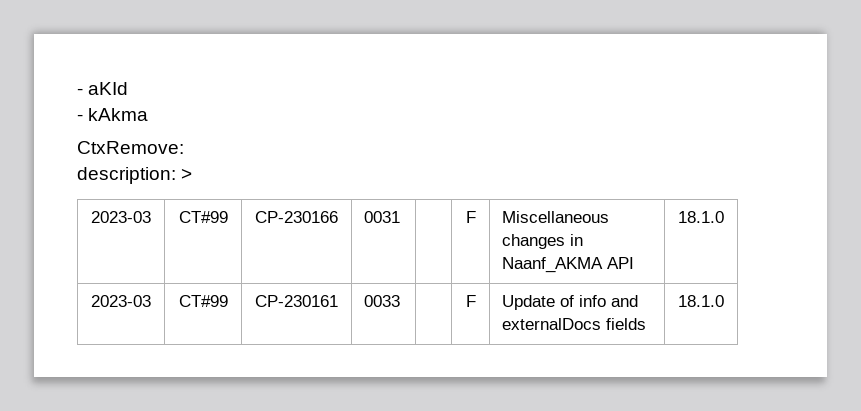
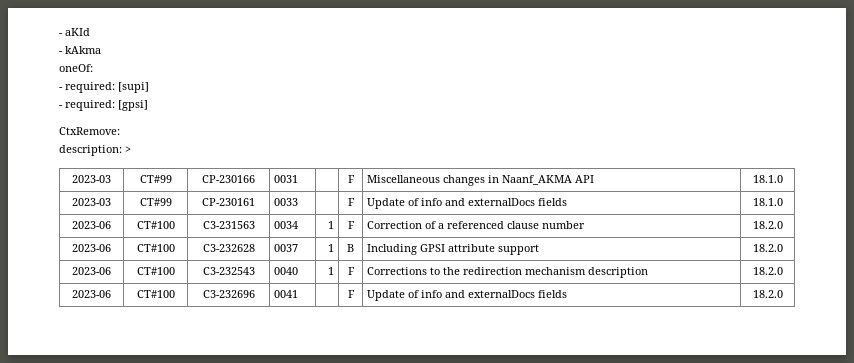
(149, 114) none -> [59,64,93,72] [59,82,149,93] [59,100,148,111] // oneOf: // - required: [supi] // - required: [gpsi]
(724, 301) none -> [72,221,111,229] [136,221,175,229] [202,221,255,229] [274,221,299,229] [327,221,334,229] [347,221,355,229] [367,221,586,229] [752,221,783,229] [72,244,111,252] [136,244,175,252] [202,244,255,252] [274,244,299,252] [327,244,334,252] [347,244,354,252] [367,244,540,255] [752,244,783,252] [72,267,111,275] [136,267,175,275] [202,267,255,275] [274,267,299,275] [327,267,334,275] [347,267,355,275] [367,267,649,278] [752,267,783,275] [72,290,111,298] [136,290,175,298] [202,290,255,298] [274,290,299,298] [347,290,355,298] [367,290,568,301] [752,290,783,298] // 2023-06 | CT#100 | C3-231563 | 0034 | 1 | F | Correction of a referenced clause number | 18.2.0 // 2023-06 | CT#100 | C3-232628 | 0037 | 1 | B | Including GPSI attribute support | 18.2.0 // 2023-06 | CT#100 | C3-232543 | 0040 | 1 | F | Corrections to the redirection mechanism description | 18.2.0 // 2023-06 | CT#100 | C3-232696 | 0041 | | F | Update of info and externalDocs fields | 18.2.0

